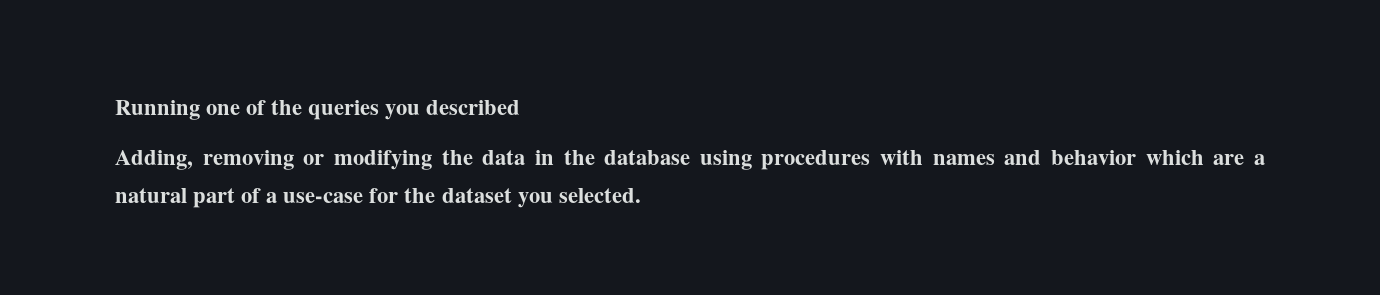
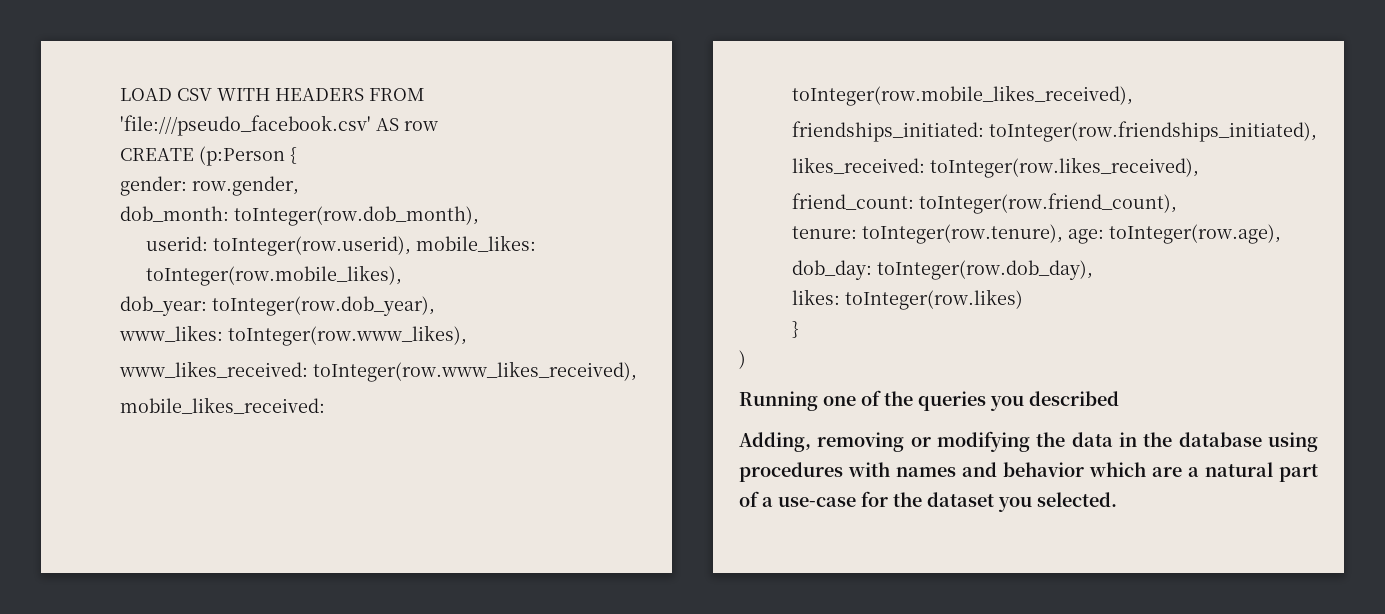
(115, 110) none -> [119,88,425,101] [119,115,438,136] [119,146,297,166] [119,176,299,196] [119,206,479,226] [146,235,537,256] [146,265,403,286] [119,296,435,316] [118,325,467,346] [118,361,637,382] [119,397,325,414] [791,85,1133,106] [791,121,1317,142] [791,157,1199,178] [791,193,1177,214] [791,224,1281,244] [791,260,1093,280] [791,289,1023,310] [791,321,799,338] [739,350,746,369] LOAD CSV WITH HEADERS FROM 'file:///pseudo_facebook.csv' AS row // CREATE (p:Person { // gender: row.gender, // dob_month: toInteger(row.dob_month), // userid: toInteger(row.userid), mobile_likes: toInteger(row.mobile_likes), // dob_year: toInteger(row.dob_year), // www_likes: toInteger(row.www_likes), // www_likes_received: toInteger(row.www_likes_received), // mobile_likes_received: toInteger(row.mobile_likes_received), // friendships_initiated: toInteger(row.friendships_initiated), // likes_received: toInteger(row.likes_received), // friend_count: toInteger(row.friend_count), // tenure: toInteger(row.tenure), age: toInteger(row.age), // dob_day: toInteger(row.dob_day), // likes: toInteger(row.likes) // } // ) //

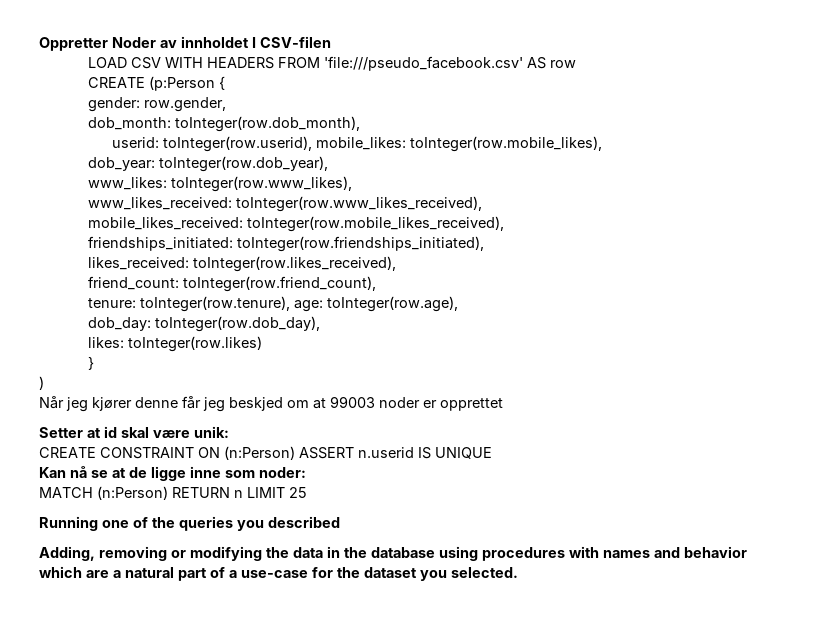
(119, 94) none -> [39,36,331,51] Oppretter Noder av innholdet I CSV-filen //
(746, 359) none -> [39,396,503,412] [39,426,229,438] [39,446,492,460] [39,466,306,481] [39,486,307,500] // Når jeg kjører denne får jeg beskjed om at 99003 noder er opprettet // Setter at id skal være unik: // CREATE CONSTRAINT ON (n:Person) ASSERT n.userid IS UNIQUE // Kan nå se at de ligge inne som noder: // MATCH (n:Person) RETURN n LIMIT 25

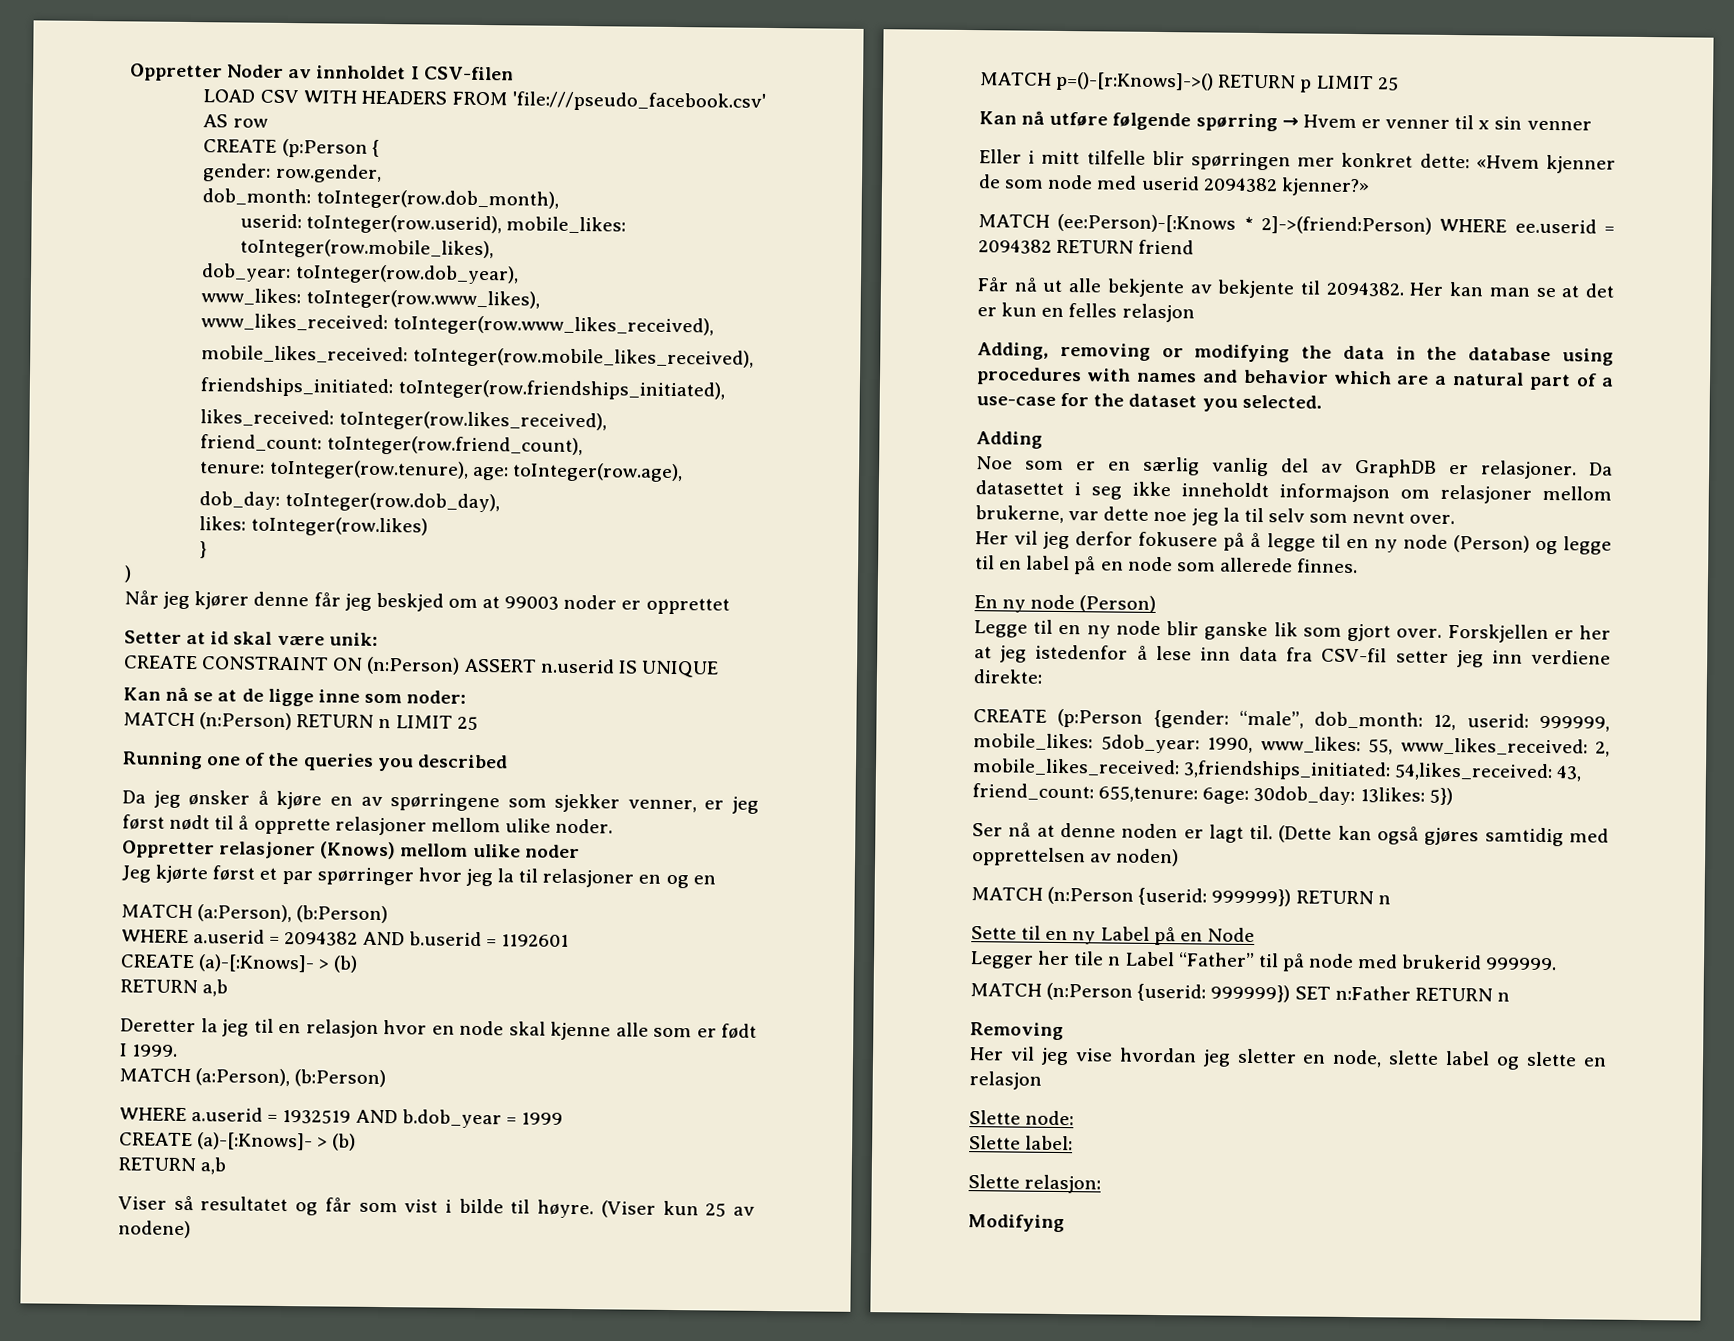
(340, 522) none -> [122,790,759,814] [122,814,614,836] [122,840,580,860] [121,864,716,889] [121,904,389,924] [121,929,569,947] [120,954,359,973] [120,979,229,997] [120,1018,757,1041] [119,1043,179,1057] [119,1068,387,1088] [119,1107,563,1129] [119,1132,357,1151] [118,1157,227,1175] [118,1195,755,1219] [118,1220,191,1239] [980,71,1399,93] [979,110,1592,132] [979,149,1616,174] [978,174,1370,197] [978,213,1615,235] [978,239,1195,255] [977,277,1615,299] [977,302,1195,323] // Da jeg ønsker å kjøre en av spørringene som sjekker venner, er jeg først nødt til å opprette relasjoner mellom ulike noder. // Oppretter relasjoner (Knows) mellom ulike noder // Jeg kjørte først et par spørringer hvor jeg la til relasjoner en og en // MATCH (a:Person), (b:Person) // WHERE a.userid = 2094382 AND b.userid = 1192601 // CREATE (a)-[:Knows]- > (b) // RETURN a,b // Deretter la jeg til en relasjon hvor en node skal kjenne alle som er født I 1999. // MATCH (a:Person), (b:Person) // WHERE a.userid = 1932519 AND b.dob_year = 1999 // CREATE (a)-[:Knows]- > (b) // RETURN a,b // Viser så resultatet og får som vist i bilde til høyre. (Viser kun 25 av nodene) // MATCH p=()-[r:Knows]->() RETURN p LIMIT 25 // Kan nå utføre følgende spørring → Hvem er venner til x sin venner // Eller i mitt tilfelle blir spørringen mer konkret dette: «Hvem kjenner de som node med userid 2094382 kjenner?» // MATCH (ee:Person)-[:Knows * 2]->(friend:Person) WHERE ee.userid = 2094382 RETURN friend // Får nå ut alle bekjente av bekjente til 2094382. Her kan man se at det er kun en felles relasjon
(518, 572) none -> [976,431,1043,449] [976,456,1613,480] [975,480,1612,504] [975,505,1456,526] [975,530,1612,555] [975,555,1359,575] [974,594,1157,613] [974,619,1611,644] [974,644,1611,668] [973,669,1043,684] [973,708,1610,732] [973,733,1610,757] [972,758,1583,782] [972,783,1453,806] [972,822,1609,847] [972,847,1180,867] [971,886,1391,907] [971,925,1255,946] [970,950,1558,972] [970,982,1510,1003] [970,1022,1064,1041] [969,1046,1607,1070] [969,1071,1042,1090] [969,1110,1075,1126] [969,1135,1074,1151] [968,1174,1102,1194] [968,1214,1065,1233] // Adding // Noe som er en særlig vanlig del av GraphDB er relasjoner. Da datasettet i seg ikke inneholdt informajson om relasjoner mellom brukerne, var dette noe jeg la til selv som nevnt over. // Her vil jeg derfor fokusere på å legge til en ny node (Person) og legge til en label på en node som allerede finnes. // En ny node (Person) // Legge til en ny node blir ganske lik som gjort over. Forskjellen er her at jeg istedenfor å lese inn data fra CSV-fil setter jeg inn verdiene direkte: // CREATE (p:Person {gender: “male”, dob_month: 12, userid: 999999, mobile_likes: 5dob_year: 1990, www_likes: 55, www_likes_received: 2, mobile_likes_received: 3,friendships_initiated: 54,likes_received: 43, friend_count: 655,tenure: 6age: 30dob_day: 13likes: 5}) // Ser nå at denne noden er lagt til. (Dette kan også gjøres samtidig med opprettelsen av noden) // MATCH (n:Person {userid: 999999}) RETURN n // Sette til en ny Label på en Node // Legger her tile n Label “Father” til på node med brukerid 999999. // MATCH (n:Person {userid: 999999}) SET n:Father RETURN n // Removing // Her vil jeg vise hvordan jeg sletter en node, slette label og slette en relasjon // Slette node: // Slette label: // Slette relasjon: // Modifying

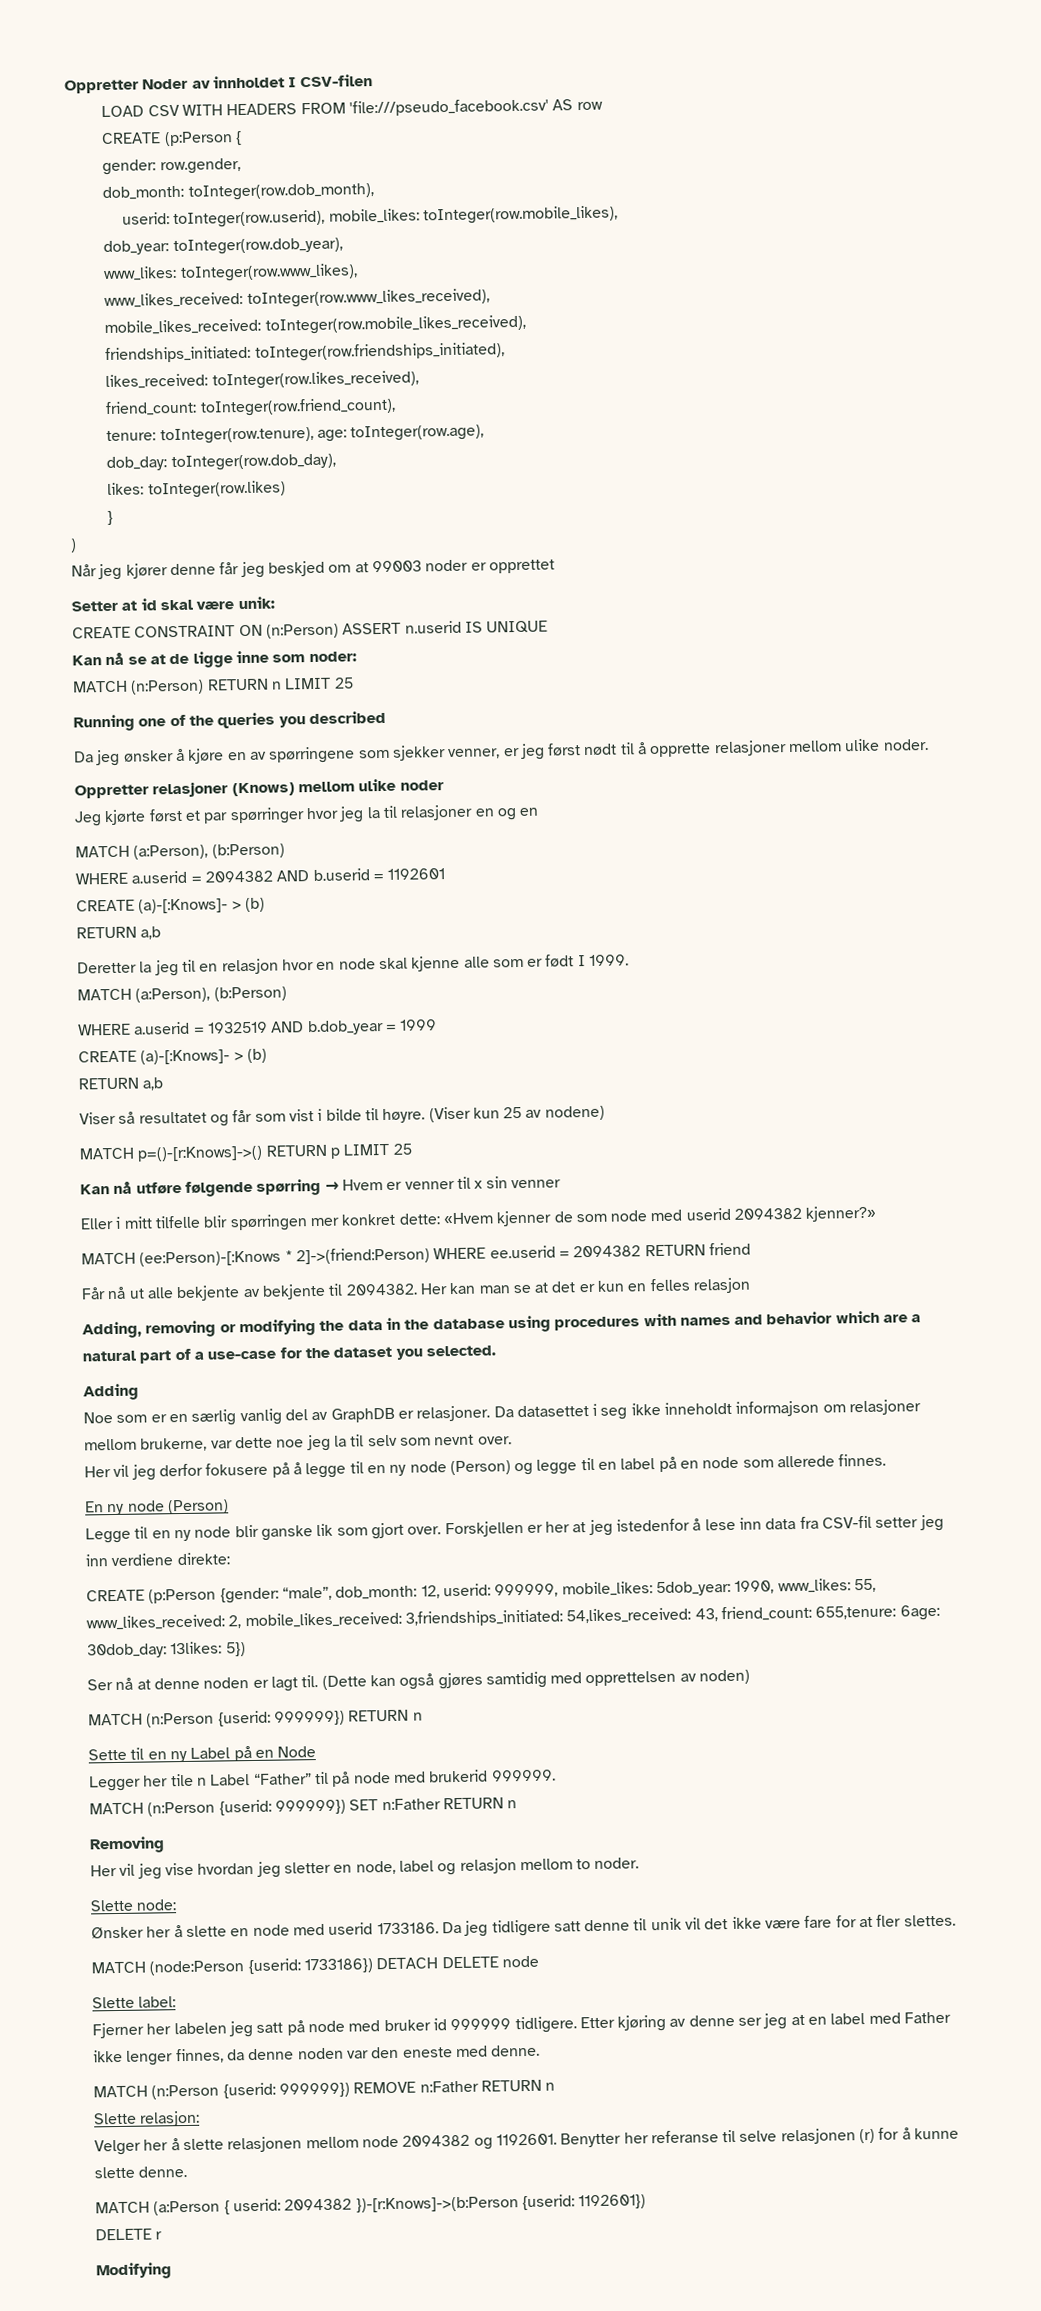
[1388,1050,1440,1065] slette -> (396, 1867) none
[1526,1051,1607,1067] [969,1071,1042,1090] slette en relasjon -> [459,1857,640,1874] relasjon mellom to noder.
[969,1135,1074,1151] [968,1174,1102,1194] Slette label: // Slette relasjon: -> [91,1914,956,1939] [91,1955,539,1976] [92,1996,177,2009] [92,2011,952,2039] [93,2044,541,2066] [93,2079,556,2100] [93,2110,201,2127] [94,2127,960,2156] [94,2165,188,2179] [95,2194,647,2216] [95,2228,163,2241] Ønsker her å slette en node med userid 1733186. Da jeg tidligere satt denne til unik vil det ikke være fare for at fler slettes. // MATCH (node:Person {userid: 1733186}) DETACH DELETE node // Slette label: // Fjerner her labelen jeg satt på node med bruker id 999999 tidligere. Etter kjøring av denne ser jeg at en label med Father ikke lenger finnes, da denne noden var den eneste med denne. // MATCH (n:Person {userid: 999999}) REMOVE n:Father RETURN n // Slette relasjon: // Velger her å slette relasjonen mellom node 2094382 og 1192601. Benytter her referanse til selve relasjonen (r) for å kunne slette denne. // MATCH (a:Person { userid: 2094382 })-[r:Knows]->(b:Person {userid: 1192601}) // DELETE r

